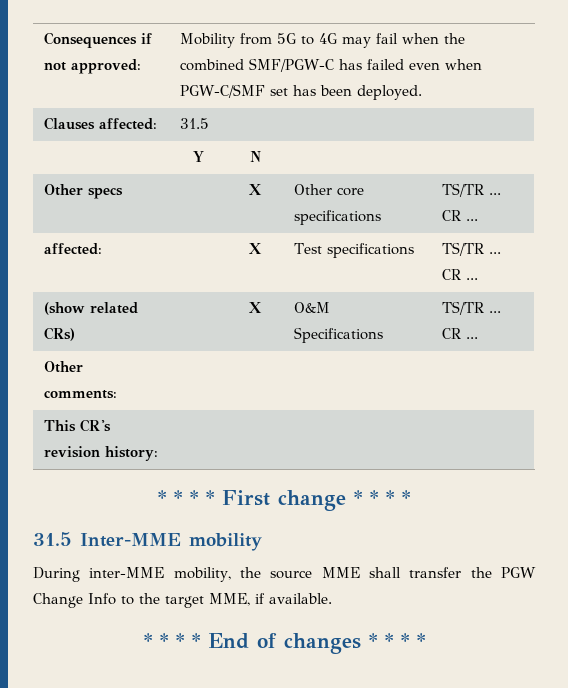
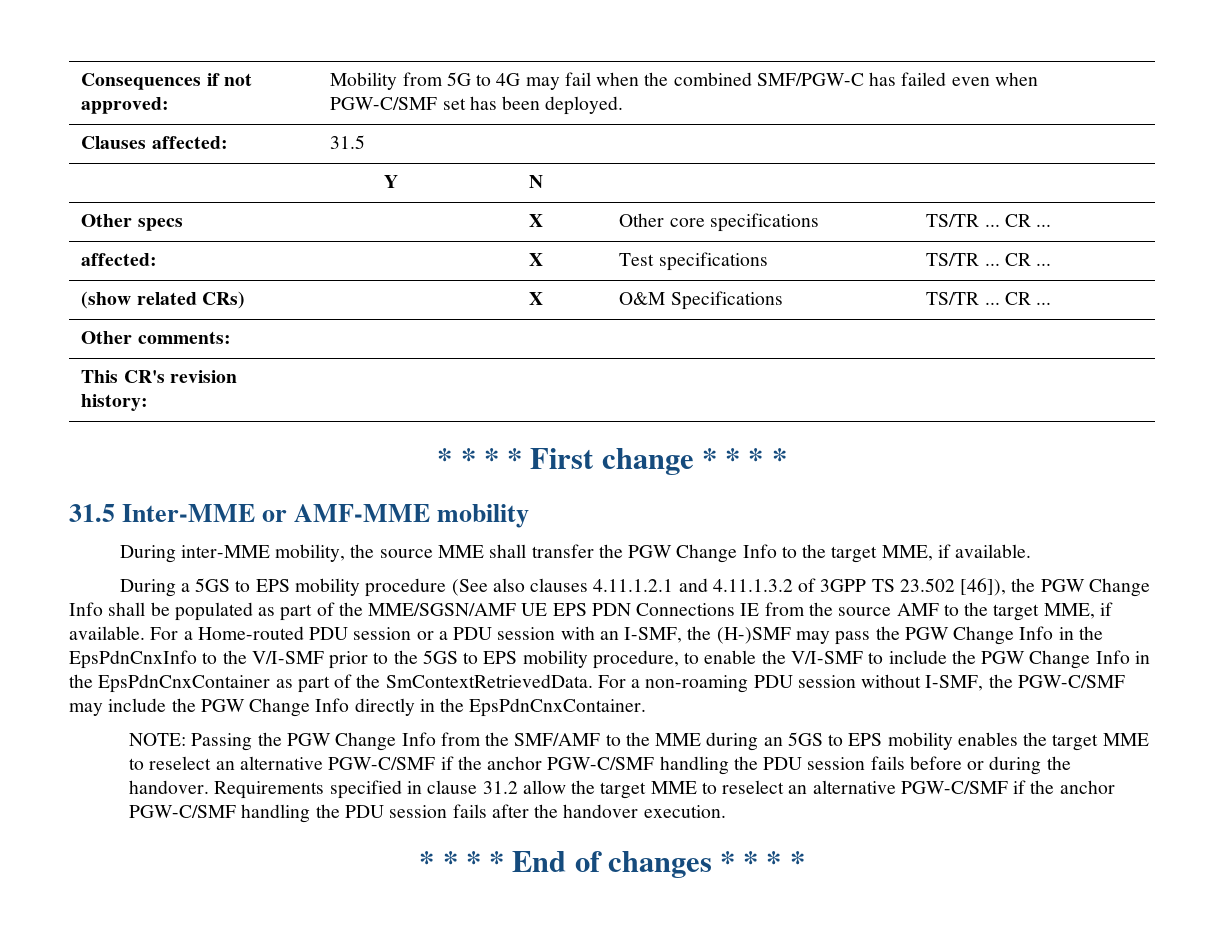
(181, 540) none -> [262,504,431,522] or AMF-MME
(332, 598) none -> [119,578,1150,597] [69,602,1113,621] [69,626,1103,645] [69,650,1150,669] [69,674,1125,693] [69,698,647,717] [129,732,1149,751] [129,756,1071,775] [129,780,1115,799] [129,804,726,823] // During a 5GS to EPS mobility procedure (See also clauses 4.11.1.2.1 and 4.11.1.3.2 of 3GPP TS 23.502 [46]), the PGW Change Info shall be populated as part of the MME/SGSN/AMF UE EPS PDN Connections IE from the source AMF to the target MME, if available. For a Home-routed PDU session or a PDU session with an I-SMF, the (H-)SMF may pass the PGW Change Info in the EpsPdnCnxInfo to the V/I-SMF prior to the 5GS to EPS mobility procedure, to enable the V/I-SMF to include the PGW Change Info in the EpsPdnCnxContainer as part of the SmContextRetrievedData. For a non-roaming PDU session without I-SMF, the PGW-C/SMF may include the PGW Change Info directly in the EpsPdnCnxContainer. // NOTE: Passing the PGW Change Info from the SMF/AMF to the MME during an 5GS to EPS mobility enables the target MME to reselect an alternative PGW-C/SMF if the anchor PGW-C/SMF handling the PDU session fails before or during the handover. Requirements specified in clause 31.2 allow the target MME to reselect an alternative PGW-C/SMF if the anchor PGW-C/SMF handling the PDU session fails after the handover execution.

